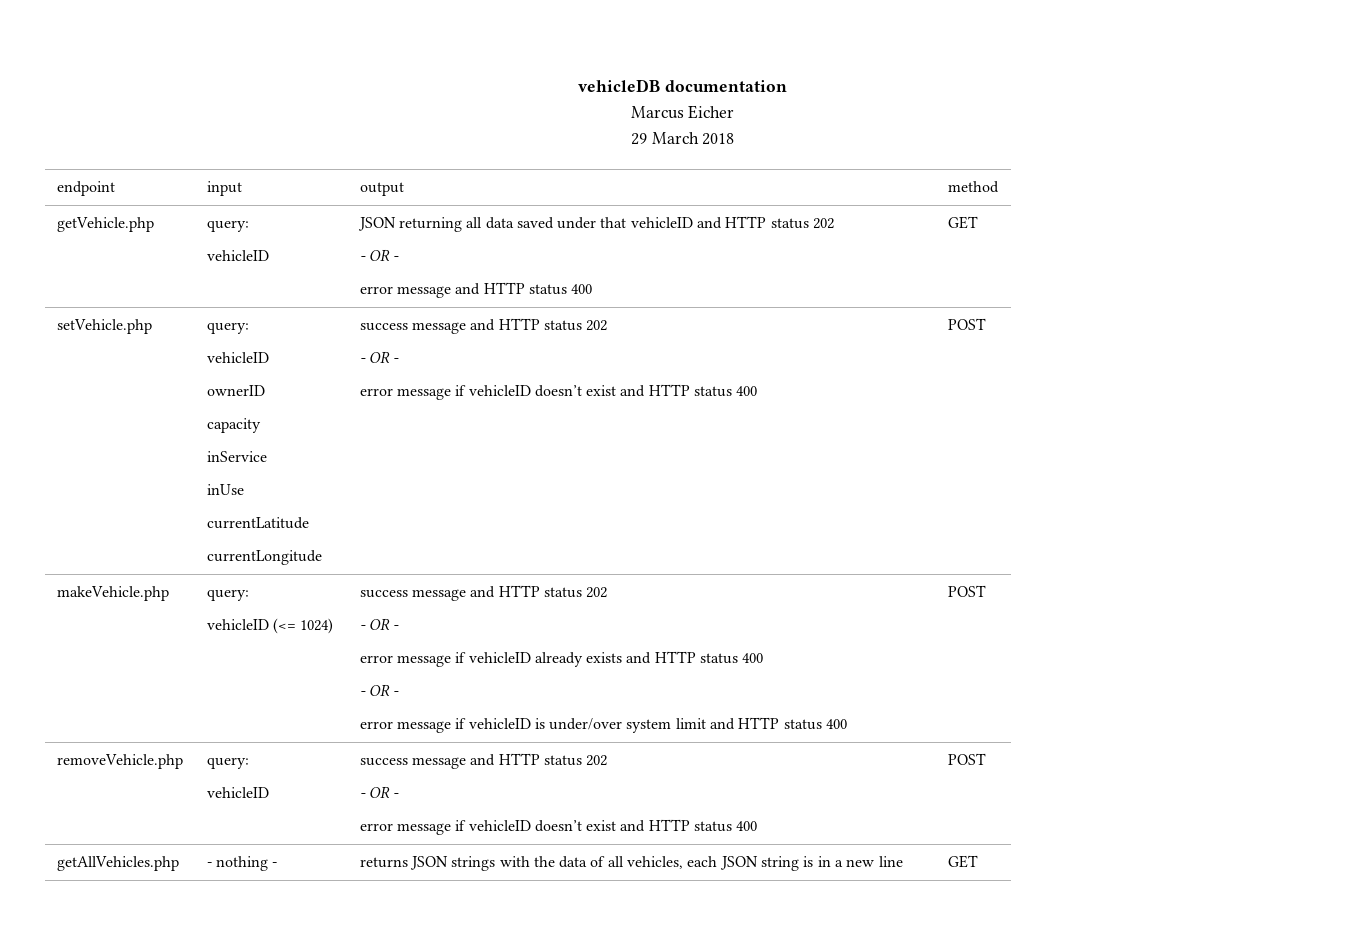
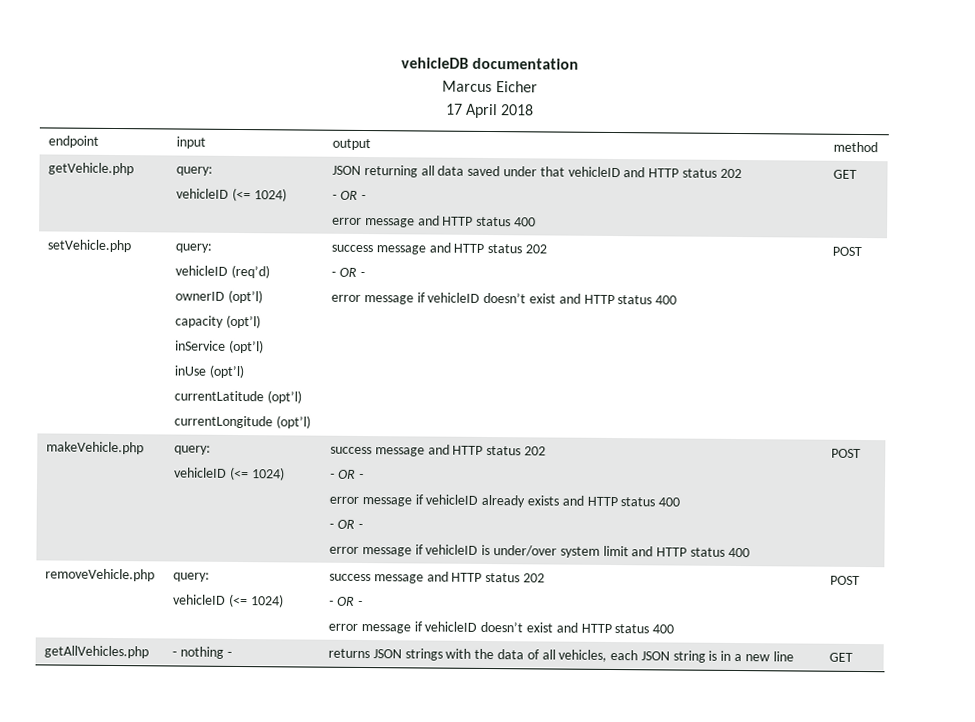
[630,132,699,145] 29 March -> [444,103,498,119] 17 April
(269, 255) none -> [231,187,287,202] (<= 1024)
(269, 357) none -> [230,264,270,279] (req’d)
(265, 390) none -> [227,289,263,304] (opt’l)
(261, 425) none -> [225,314,261,329] (opt’l)
(267, 456) none -> [228,339,264,354] (opt’l)
(244, 489) none -> [208,364,244,379] (opt’l)
(309, 523) none -> [266,390,302,404] (opt’l)
(322, 557) none -> [275,415,311,429] (opt’l)
(269, 792) none -> [228,593,284,608] (<= 1024)

